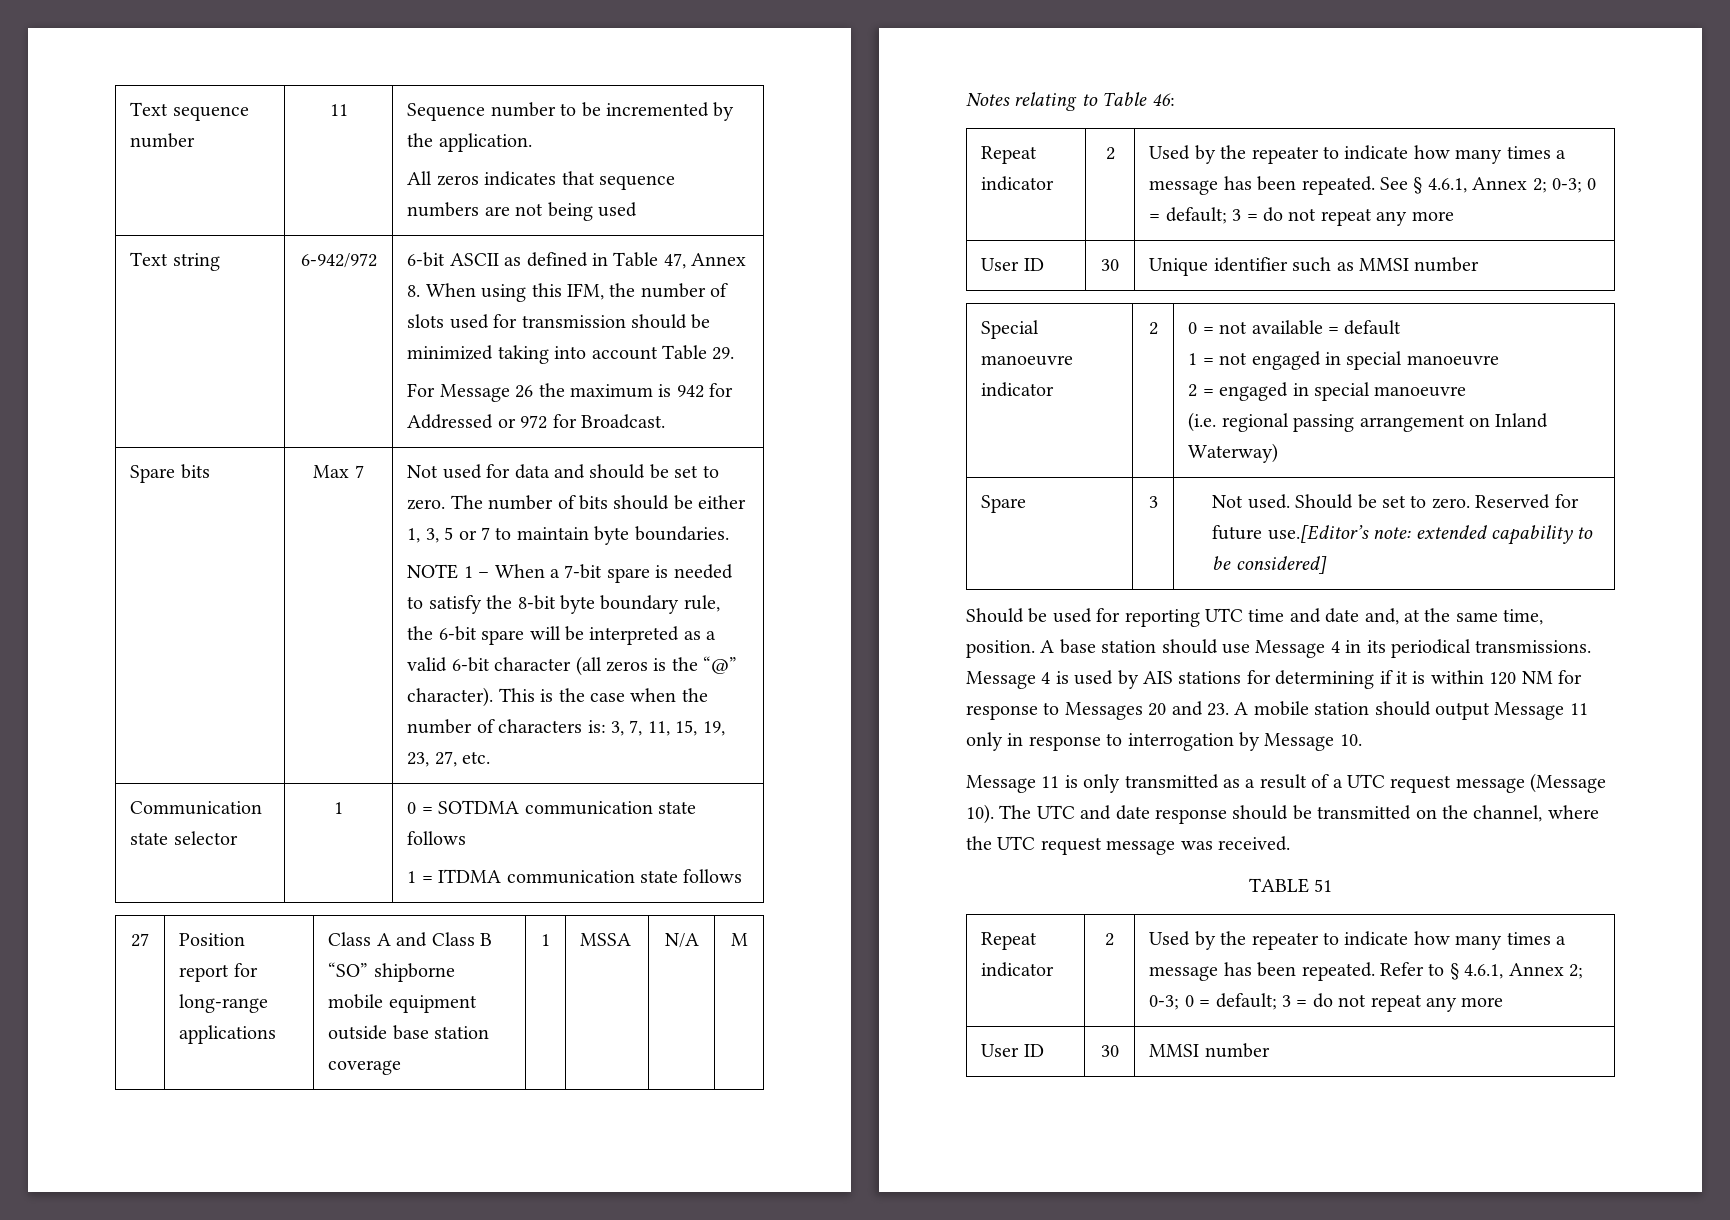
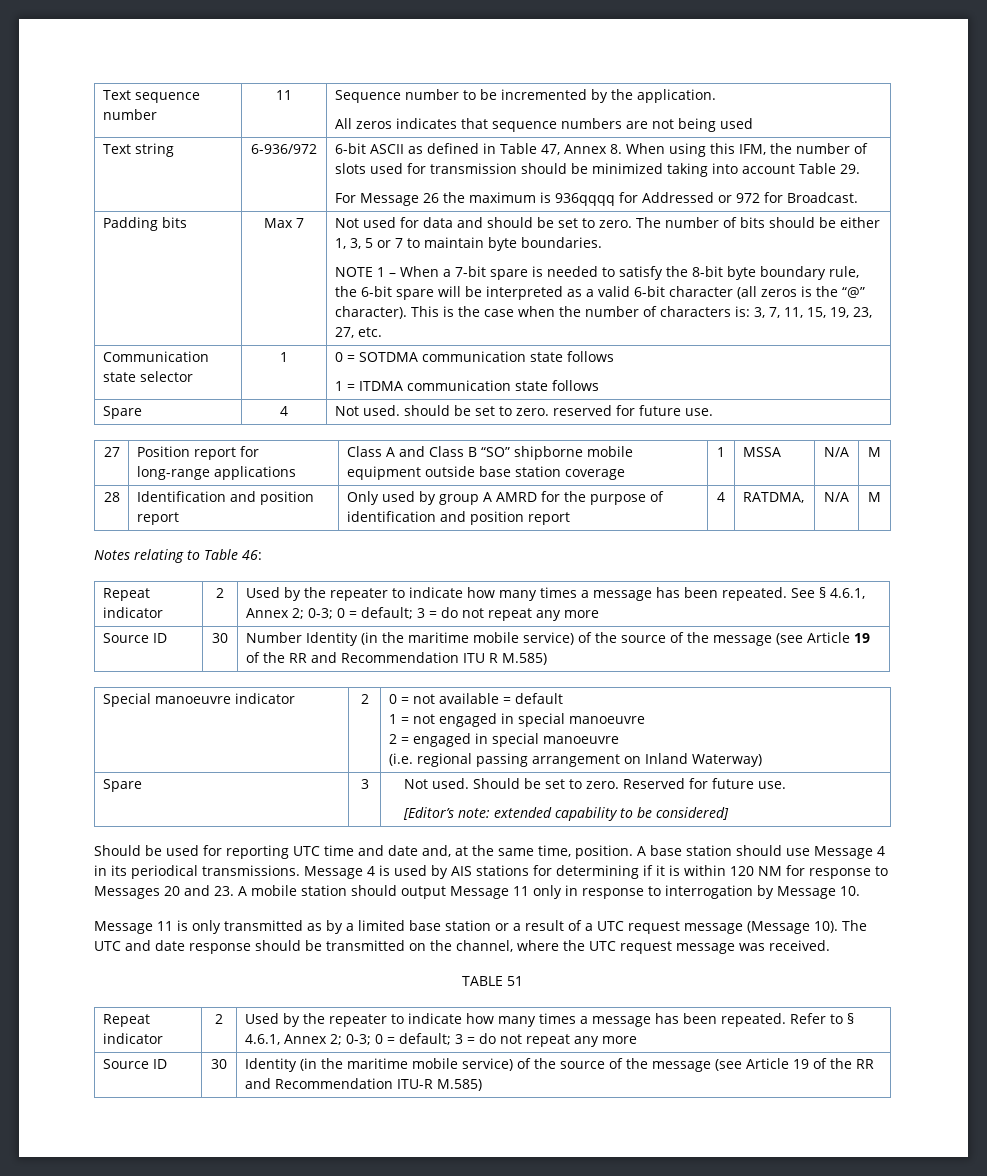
[300,253,377,268] 6-942/972 -> [251,144,317,154] 6-936/972
[676,385,704,398] 942 -> [554,193,615,206] 936qqqq
[130,465,176,483] Spare -> [102,217,158,231] Padding
(743, 876) none -> [102,406,142,419] [280,406,288,416] [334,405,713,416] // Spare | 4 | Not used. should be set to zero. reserved for future use.
(748, 939) none -> [103,492,120,502] [136,491,314,505] [136,512,179,525] [346,491,664,505] [346,511,570,525] [717,492,725,502] [742,492,804,503] [824,492,849,502] [868,492,881,502] // 28 | Identification and position report | Only used by group A AMRD for the purpose of identification and position report | 4 | RATDMA, | N/A | M
[981,258,1044,271] [1101,259,1119,271] [1149,257,1480,276] User ID | 30 | Unique identifier such as MMSI number -> [102,633,167,643] [212,633,228,643] [245,632,870,646] [245,652,547,665] Source ID | 30 | Number Identity (in the maritime mobile service) of the source of the message (see Article 19 of the RR and Recommendation ITU R M.585)
[1267,525,1369,543] use.[Editor’s -> [758,781,787,789] [403,807,455,820] use. // [Editor’s
(1240, 783) none -> [326,920,509,934] by a limited base station or
[981,1044,1044,1057] [1100,1045,1119,1057] [1149,1043,1270,1058] User ID | 30 | MMSI number -> [102,1059,167,1069] [211,1059,227,1069] [244,1058,874,1072] [244,1078,482,1091] Source ID | 30 | Identity (in the maritime mobile service) of the source of the message (see Article 19 of the RR and Recommendation ITU-R M.585)

